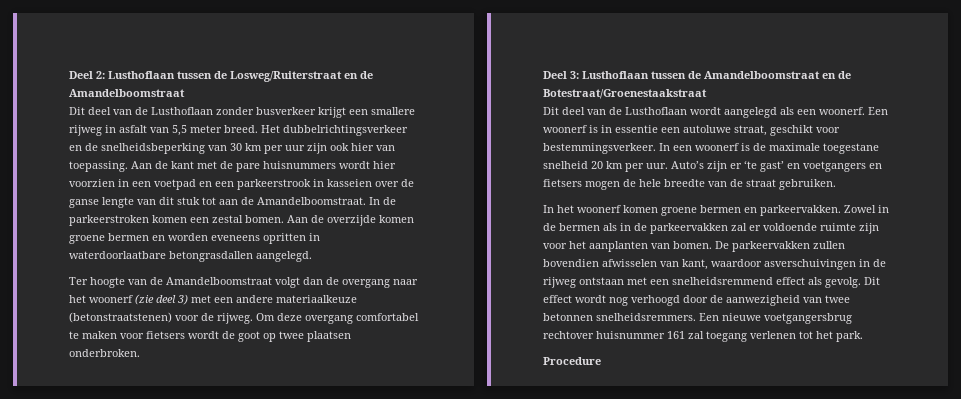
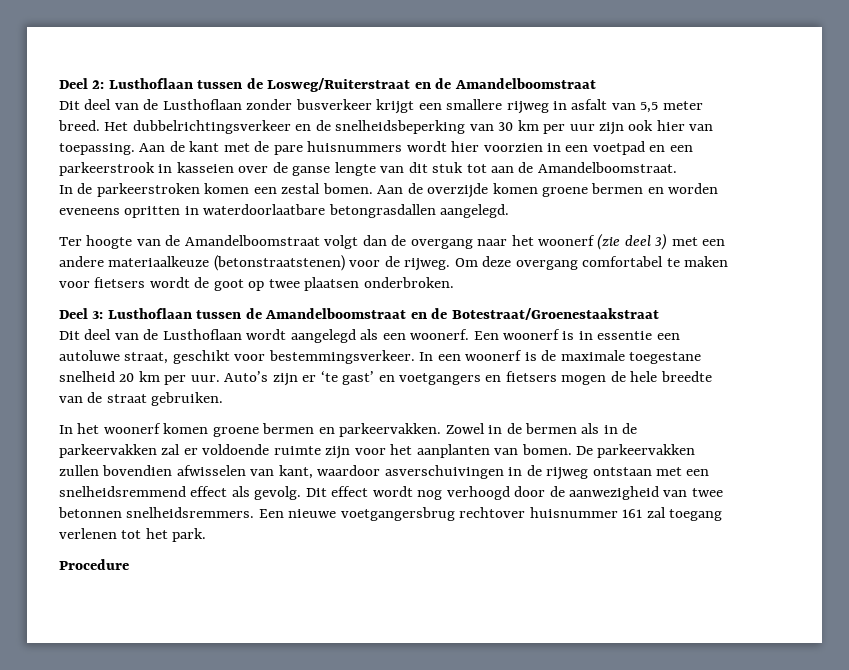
(366, 201) none -> (677, 167) //

